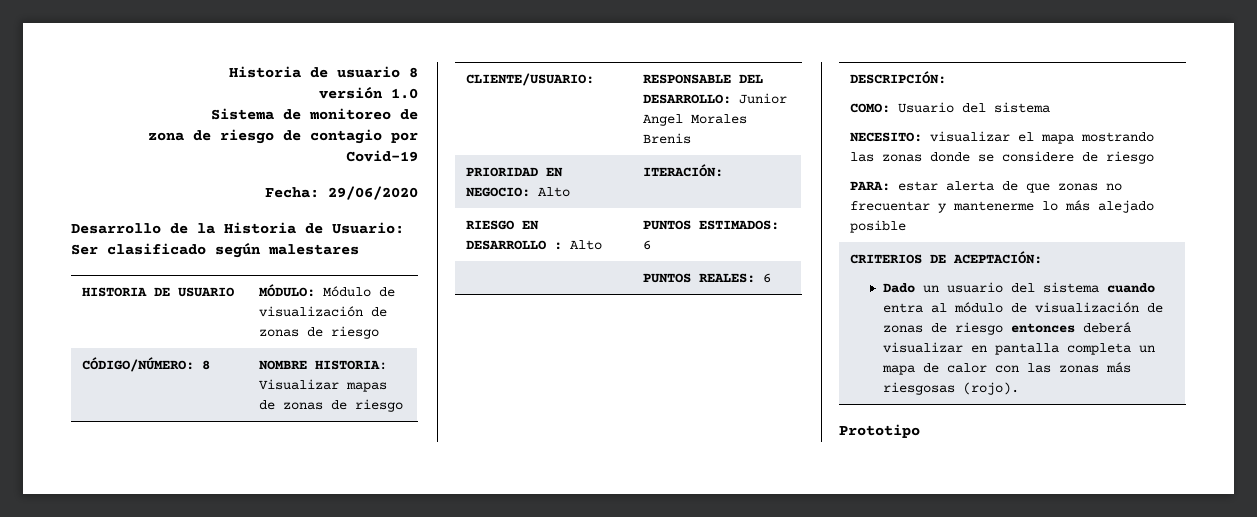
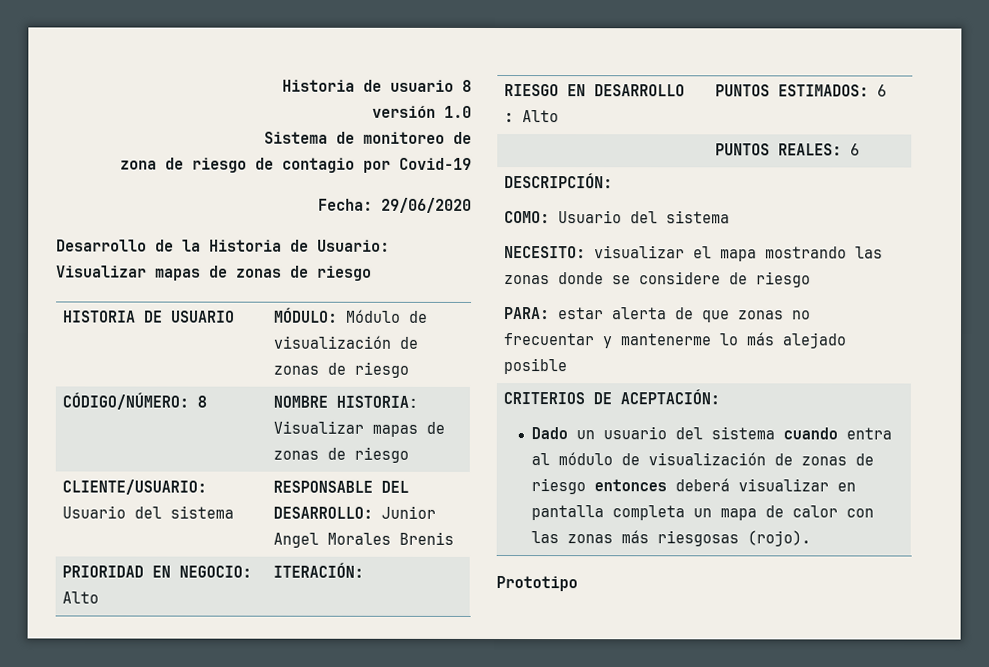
[71,242,359,258] Ser clasificado según malestares -> [56,265,372,281] Visualizar mapas de zonas de riesgo
(594, 79) none -> [62,505,235,519] Usuario del sistema

